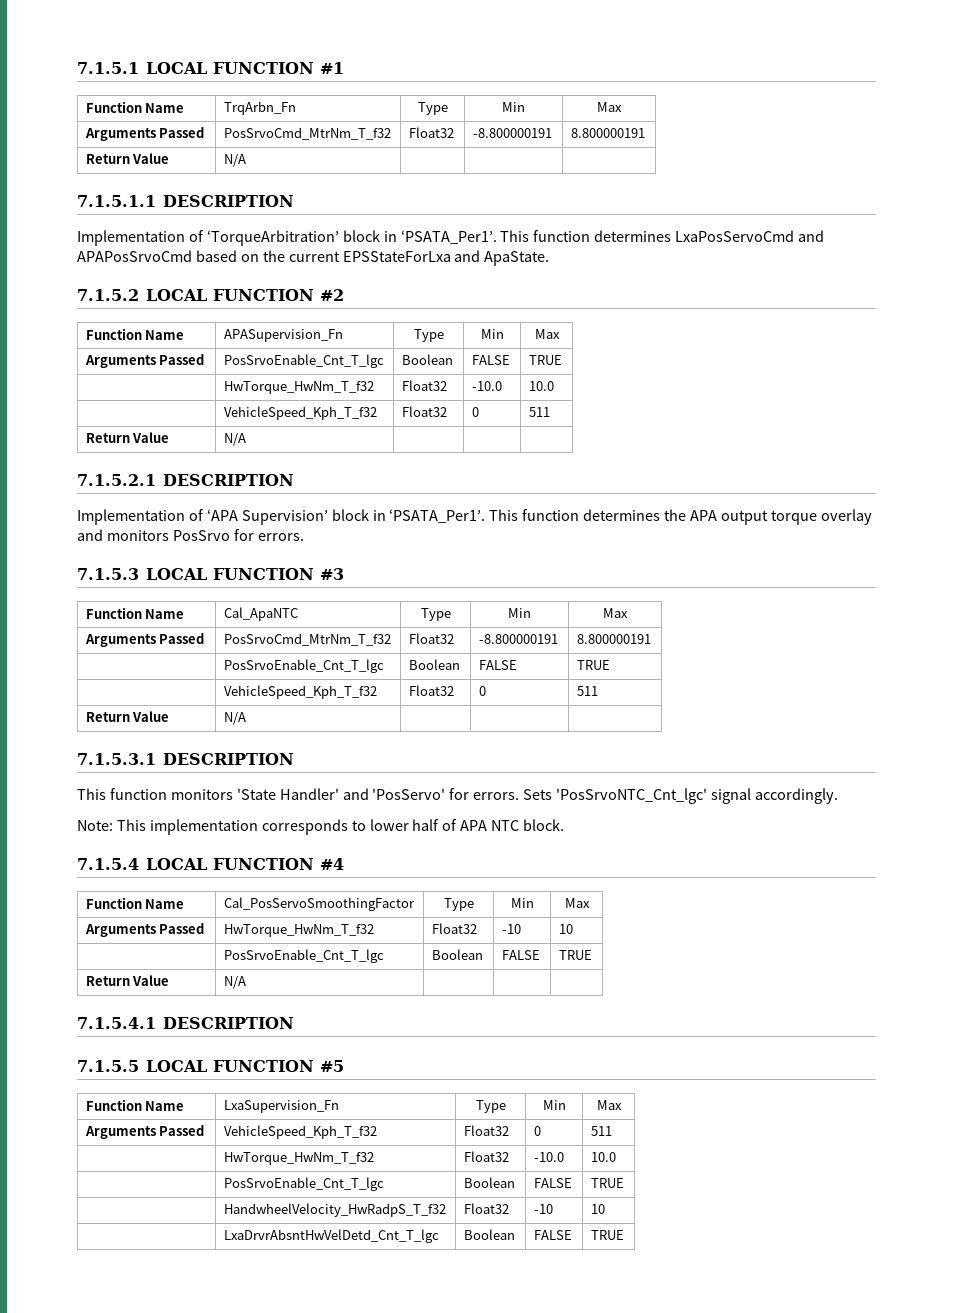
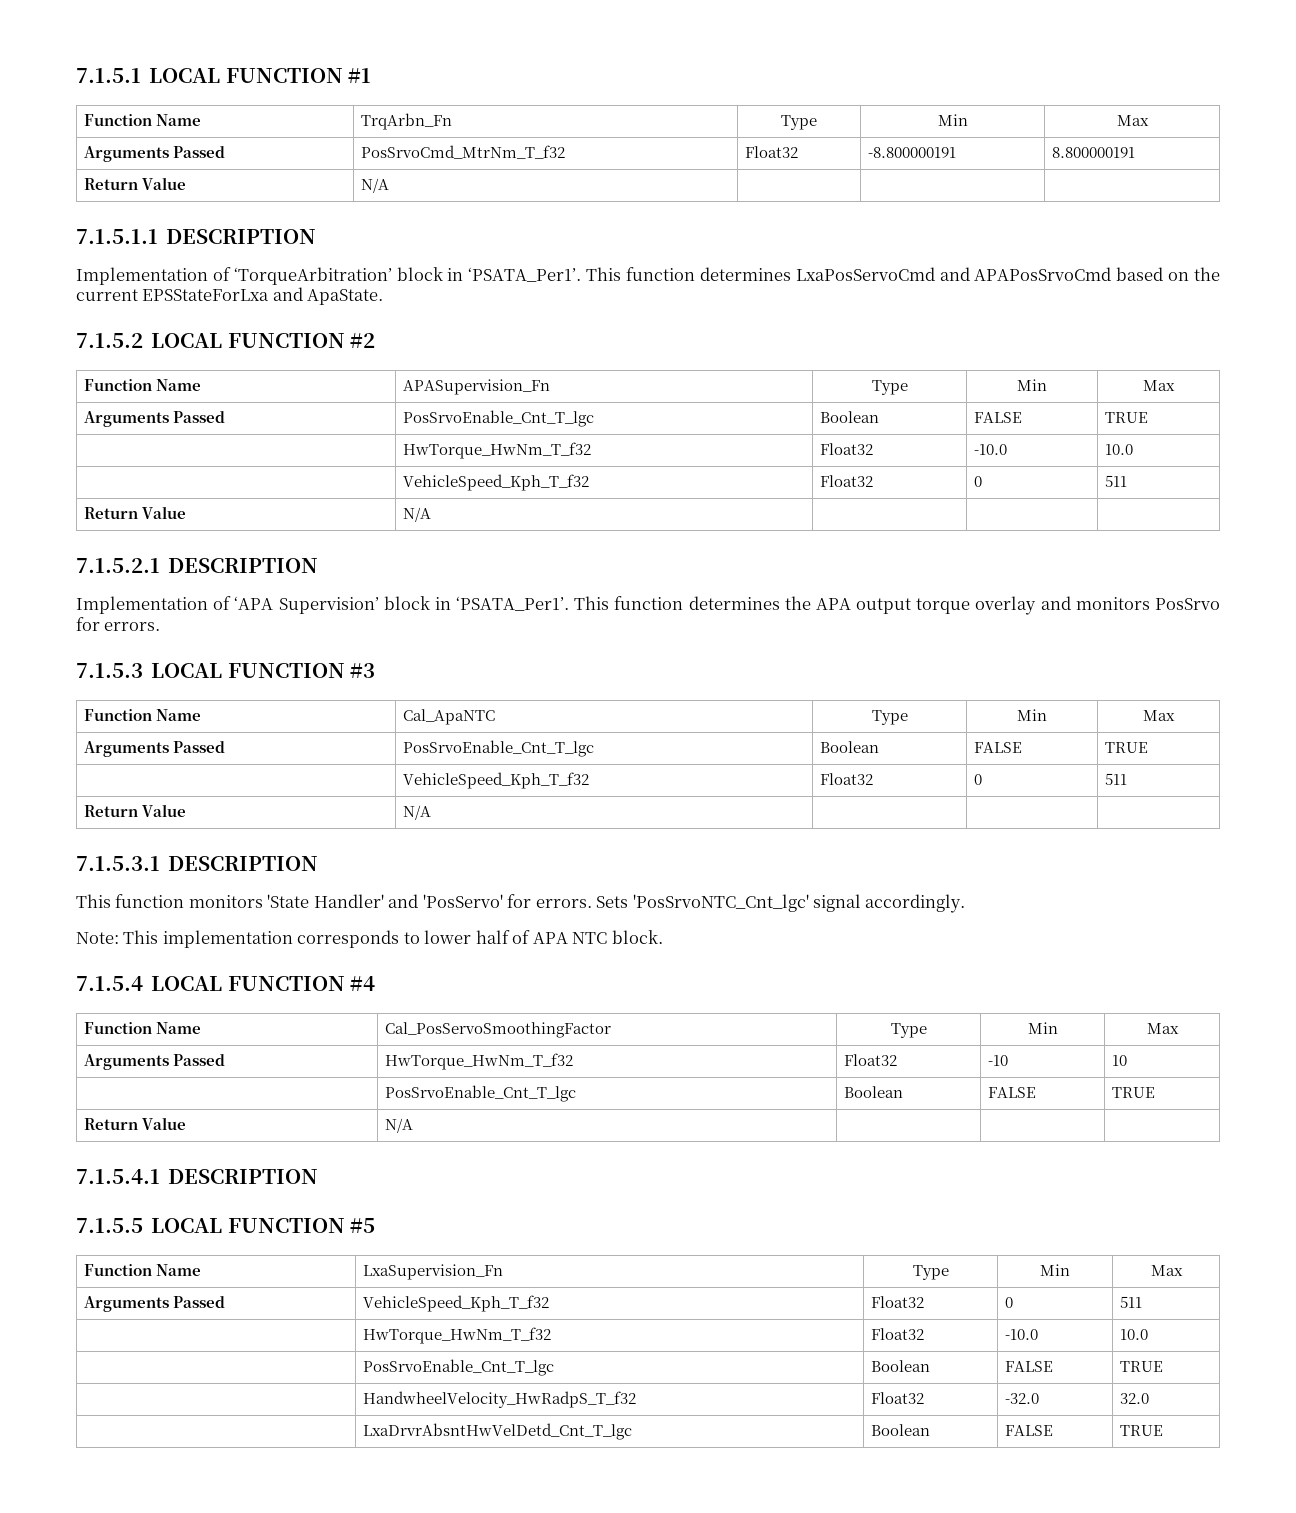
[223,633,391,646] [408,633,454,644] [478,634,558,644] [576,634,651,644] | PosSrvoCmd_MtrNm_T_f32 | Float32 | -8.800000191 | 8.800000191 // -> (226, 747) none
[533,1204,553,1214] [590,1204,605,1214] -10 | 10 -> [1005,1393,1040,1404] [1120,1393,1150,1404] -32.0 | 32.0

